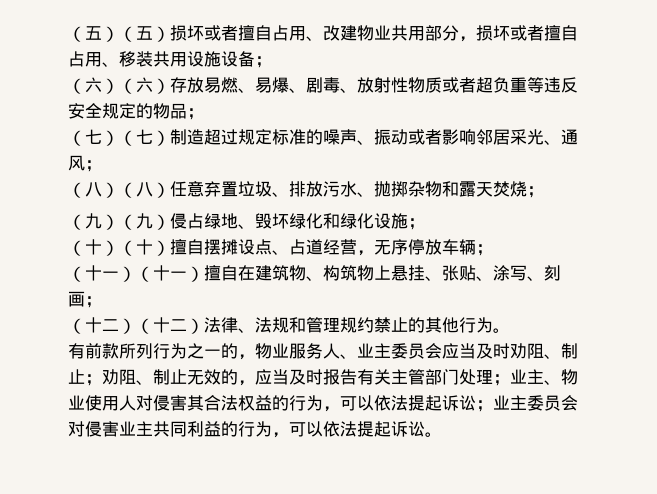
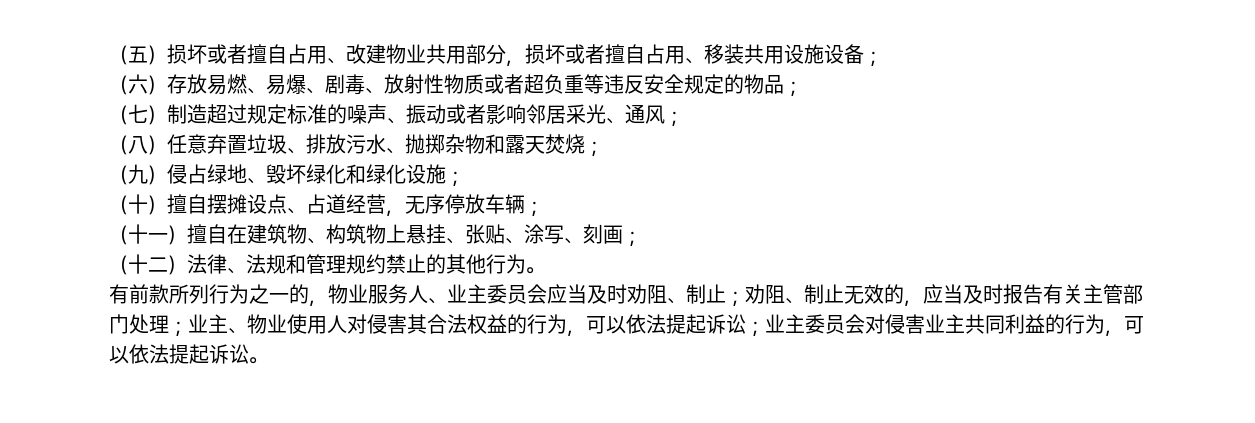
[68,26,170,42] （五）（五） -> [109,45,167,65] （五）
[119,77,170,94] （六） -> (167, 85) none
[119,129,170,146] （七） -> (167, 115) none
[119,181,170,198] （八） -> (167, 145) none
[119,213,170,230] （九） -> (167, 175) none
[119,239,170,256] （十） -> (167, 205) none
[136,265,204,282] （十一） -> (187, 235) none
[136,317,204,334] （十二） -> (187, 265) none

